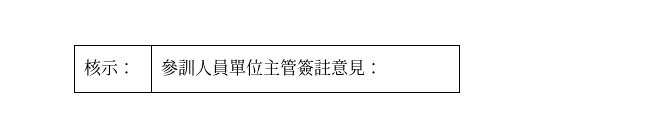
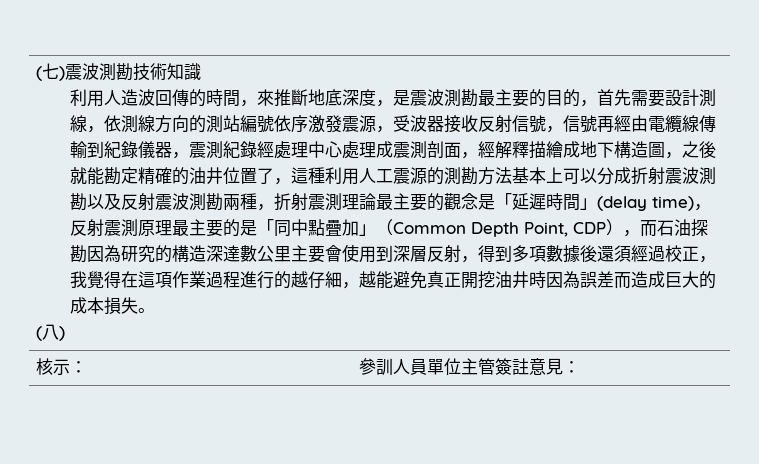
(83, 68) none -> [36,63,202,81] [70,89,717,107] [70,115,717,133] [70,141,717,159] [70,167,717,185] [70,193,712,211] [70,219,709,237] [70,244,717,263] [70,271,717,289] [70,297,156,315] [36,324,66,341] (七)震波測勘技術知識 // 利用人造波回傳的時間，來推斷地底深度，是震波測勘最主要的目的，首先需要設計測線，依測線方向的測站編號依序激發震源，受波器接收反射信號，信號再經由電纜線傳輸到紀錄儀器，震測紀錄經處理中心處理成震測剖面，經解釋描繪成地下構造圖，之後就能勘定精確的油井位置了，這種利用人工震源的測勘方法基本上可以分成折射震波測勘以及反射震波測勘兩種，折射震測理論最主要的觀念是「延遲時間」(delay time)，反射震測原理最主要的是「同中點疊加」（Common Depth Point, CDP），而石油探勘因為研究的構造深達數公里主要會使用到深層反射，得到多項數據後還須經過校正，我覺得在這項作業過程進行的越仔細，越能避免真正開挖油井時因為誤差而造成巨大的成本損失。 // (八) //

